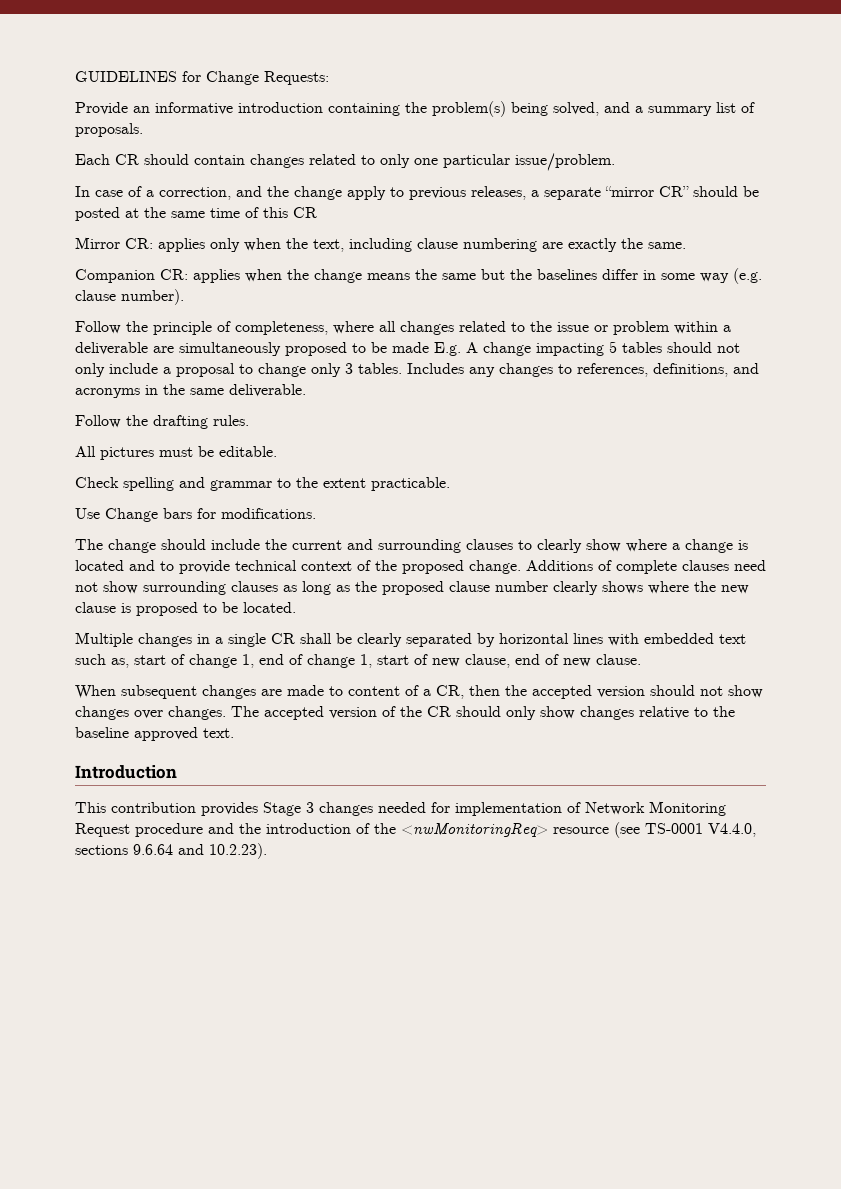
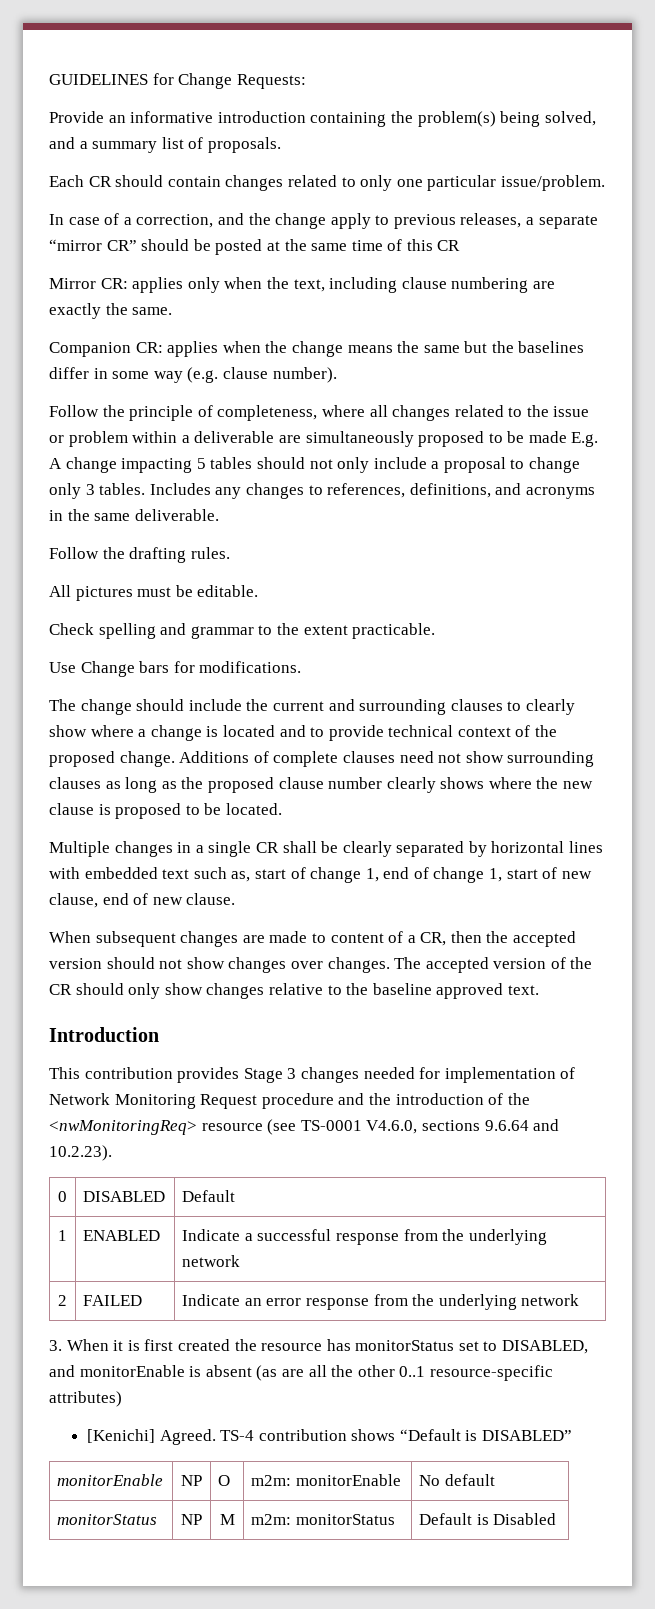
[708,823,756,837] V4.4.0, -> [366,1120,418,1134] V4.6.0,
(267, 851) none -> [58,1191,67,1202] [83,1191,166,1202] [182,1190,236,1202] [58,1230,67,1241] [83,1230,161,1241] [182,1229,547,1245] [182,1255,241,1267] [58,1295,67,1306] [83,1295,143,1306] [182,1294,580,1310] [49,1339,589,1354] [49,1365,553,1381] [49,1391,122,1407] [86,1429,573,1445] [57,1474,164,1486] [181,1475,202,1486] [218,1475,231,1486] [251,1474,401,1486] [419,1474,495,1486] [57,1514,158,1525] [181,1514,202,1525] [219,1514,235,1525] [251,1514,395,1525] [419,1513,557,1525] // 0 | DISABLED | Default // 1 | ENABLED | Indicate a successful response from the underlying network // 2 | FAILED | Indicate an error response from the underlying network // 3. When it is first created the resource has monitorStatus set to DISABLED, and monitorEnable is absent (as are all the other 0..1 resource-specific attributes) // [Kenichi] Agreed. TS-4 contribution shows “Default is DISABLED” // monitorEnable | NP | O | m2m: monitorEnable | No default // monitorStatus | NP | M | m2m: monitorStatus | Default is Disabled

